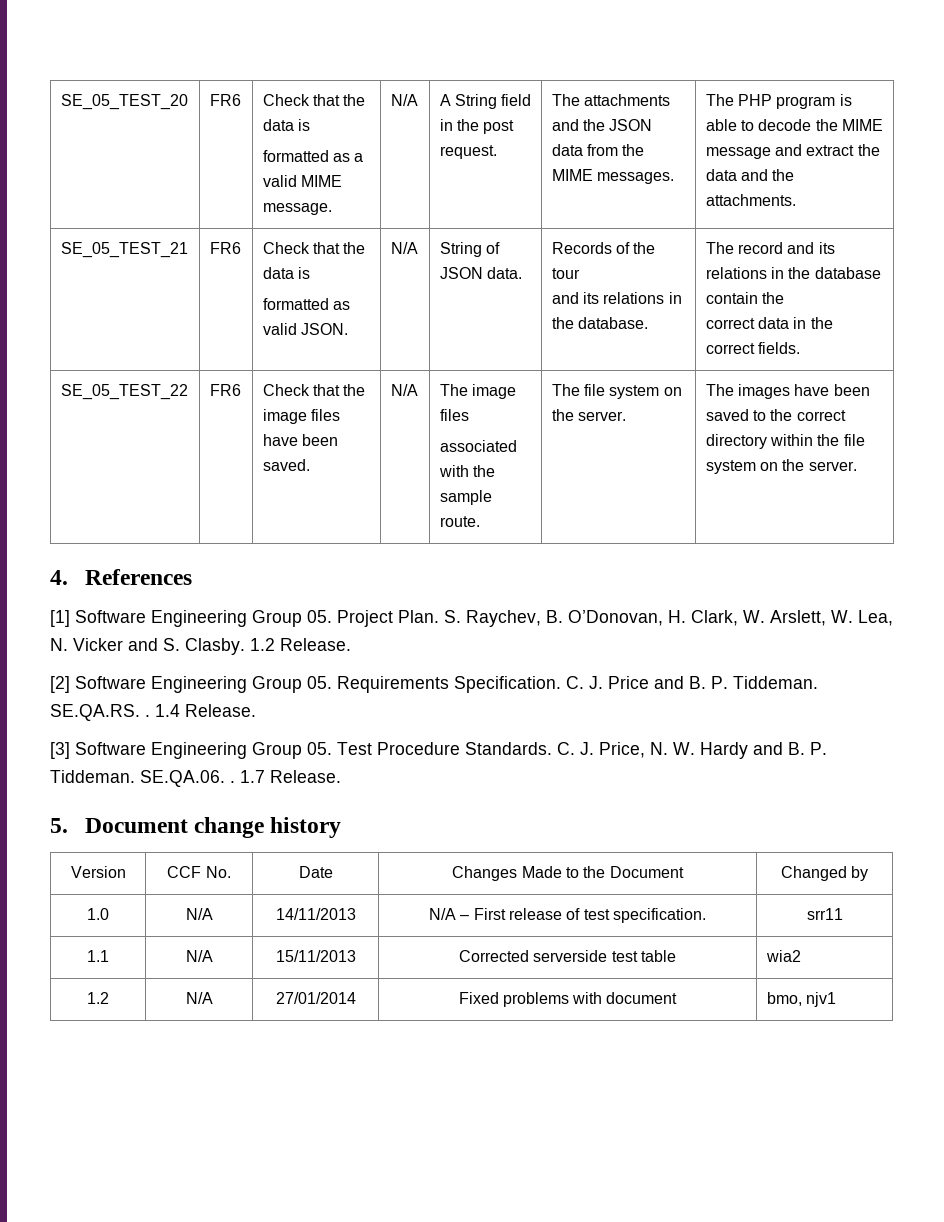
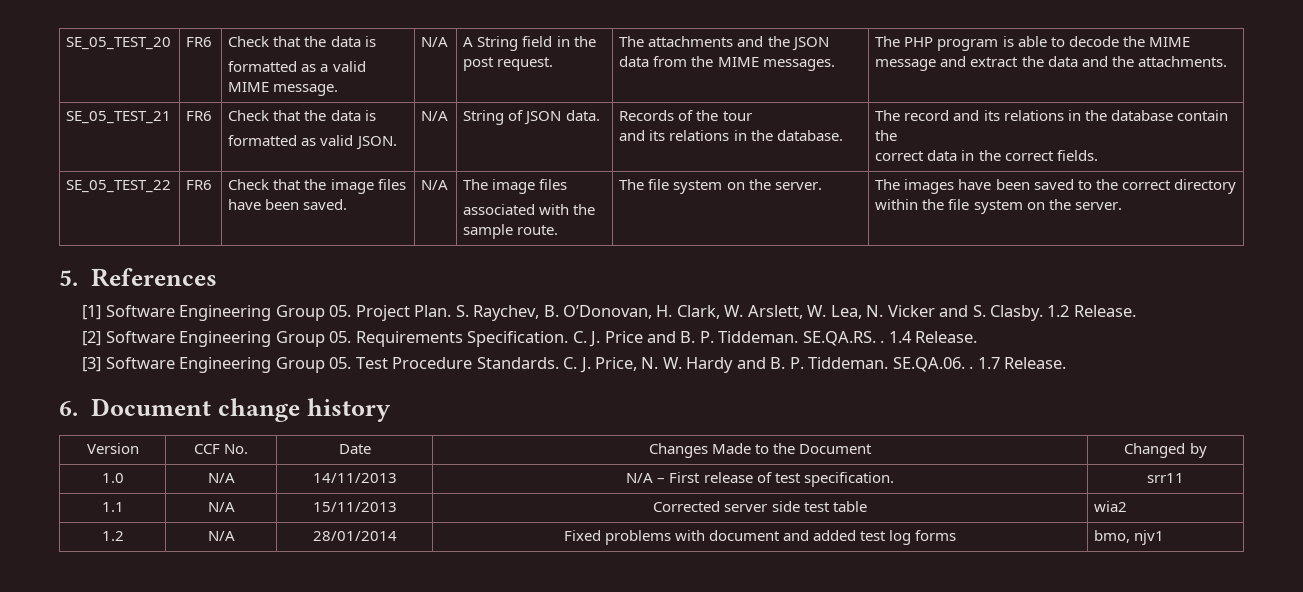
[50,570,68,585] 4. -> [59,270,78,286] 5.
[50,818,68,833] 5. -> [59,401,78,416] 6.
[533,950,608,962] serverside -> [724,501,800,512] server side
[275,992,356,1004] 27/01/2014 -> [312,531,397,541] 28/01/2014
(678, 998) none -> [783,530,957,545] and added test log forms

